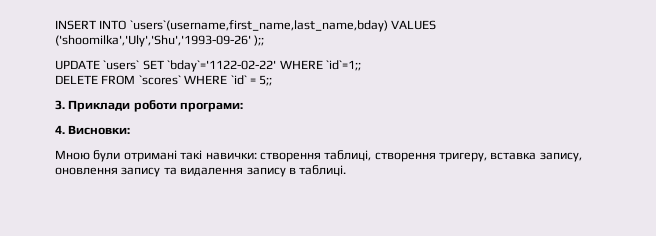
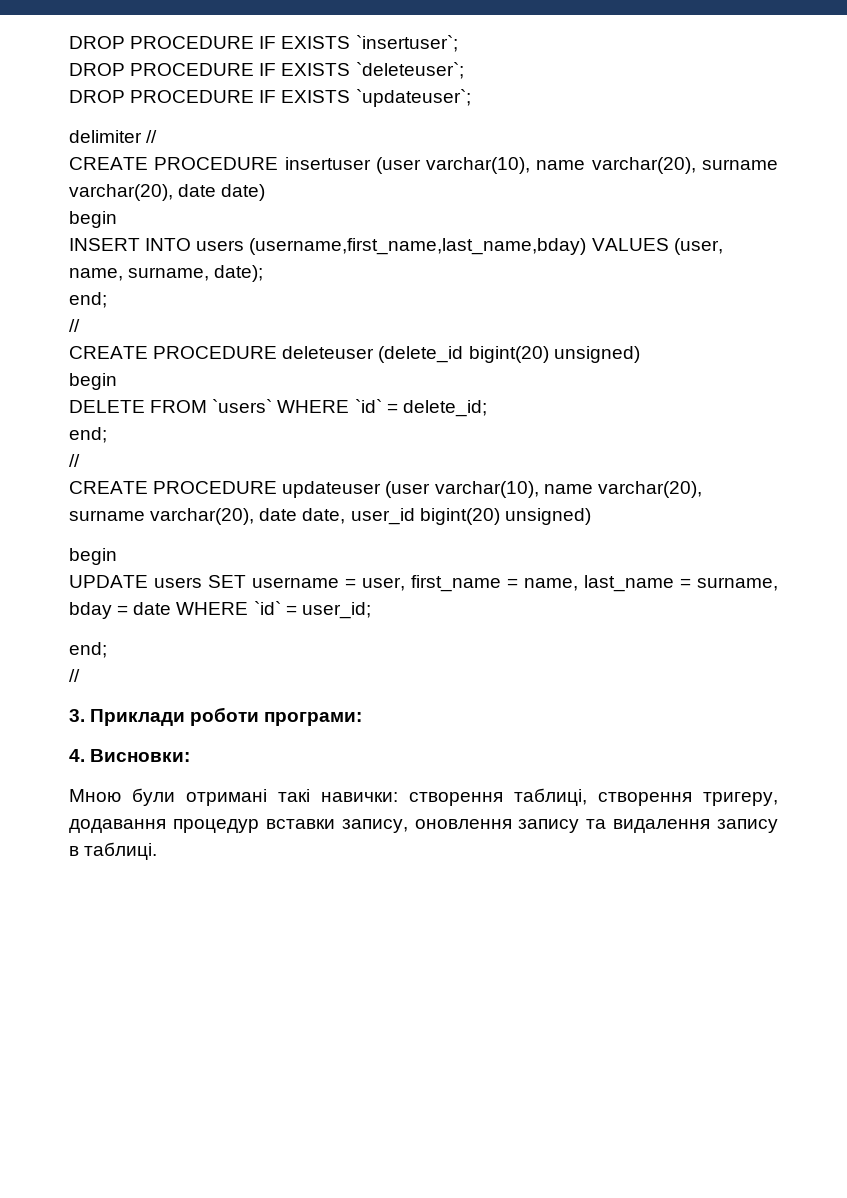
[55,20,437,32] [55,35,265,47] [55,60,361,72] INSERT INTO `users`(username,first_name,last_name,bday) VALUES ('shoomilka','Uly','Shu','1993-09-26' );; // UPDATE `users` SET `bday`='1122-02-22' WHERE `id`=1;; -> [69,35,458,52] [69,62,464,79] [69,89,471,107] [69,130,158,143] [69,157,778,174] [69,184,266,201] [69,211,117,228] [69,238,723,255] [69,265,264,282] [69,292,107,308] [69,319,80,332] [69,346,640,363] [69,373,117,390] DROP PROCEDURE IF EXISTS `insertuser`; // DROP PROCEDURE IF EXISTS `deleteuser`; // DROP PROCEDURE IF EXISTS `updateuser`; // delimiter // // CREATE PROCEDURE insertuser (user varchar(10), name varchar(20), surname varchar(20), date date) // begin // INSERT INTO users (username,first_name,last_name,bday) VALUES (user, name, surname, date); // end; // // // CREATE PROCEDURE deleteuser (delete_id bigint(20) unsigned) // begin
[138,75,273,86] `scores` WHERE `id` = 5;; -> [212,399,487,417] [69,427,107,443] [69,454,80,467] [69,481,702,498] [69,508,591,525] [69,548,117,565] [69,575,778,592] [69,601,371,619] [69,642,107,658] [69,669,80,682] `users` WHERE `id` = delete_id; // end; // // // CREATE PROCEDURE updateuser (user varchar(10), name varchar(20), surname varchar(20), date date, user_id bigint(20) unsigned) // begin // UPDATE users SET username = user, first_name = name, last_name = surname, bday = date WHERE `id` = user_id; // end; // //
[490,152,537,160] вставка -> [69,819,335,833] додавання процедур вставки

